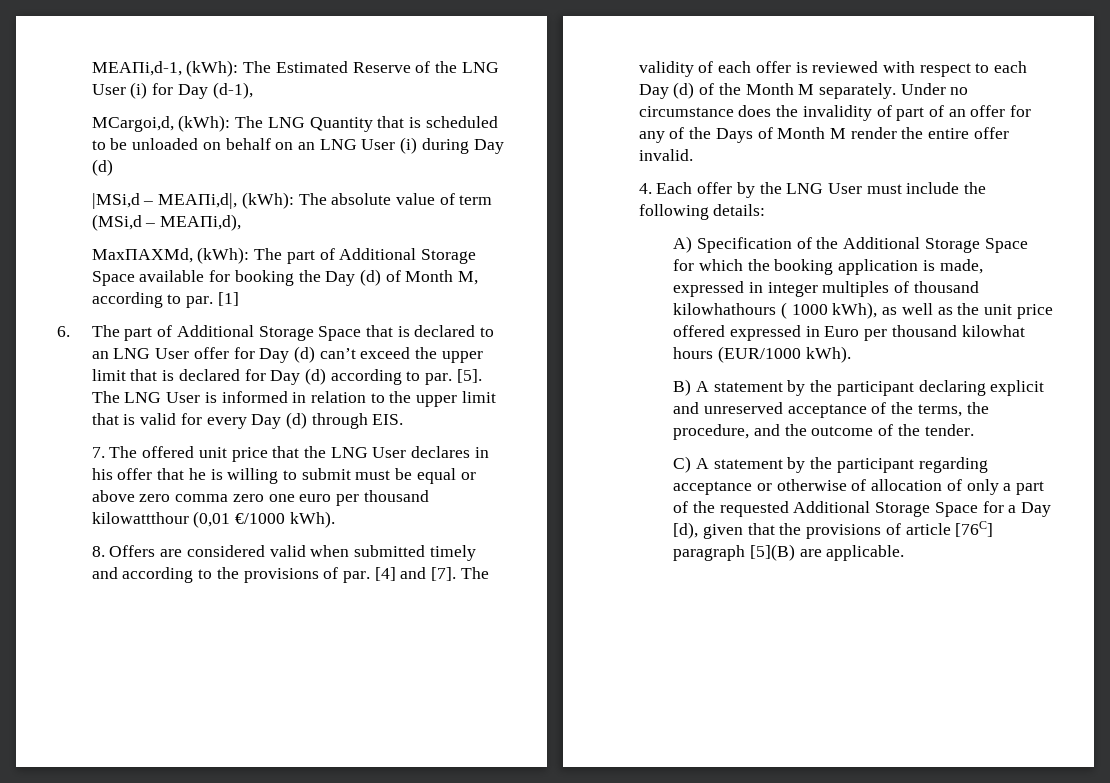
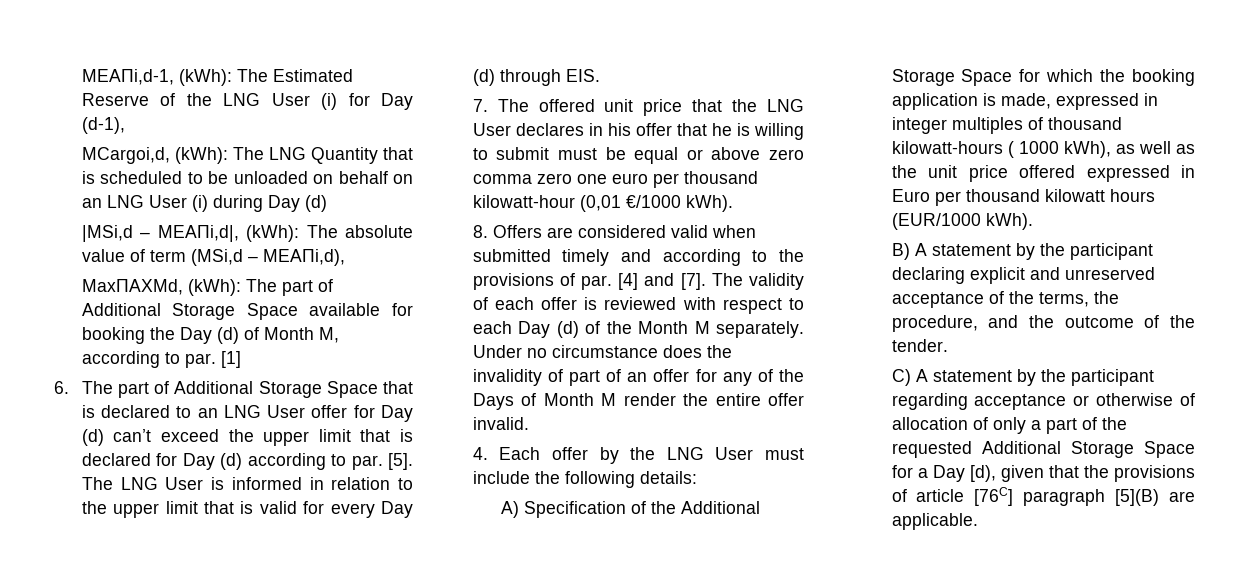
[91,512,189,524] kilowattthour -> [472,195,575,208] kilowatt-hour
[673,303,777,315] kilowhathours -> [891,141,1003,154] kilowatt-hours
[961,325,1025,337] kilowhat -> [1044,189,1105,202] kilowatt

